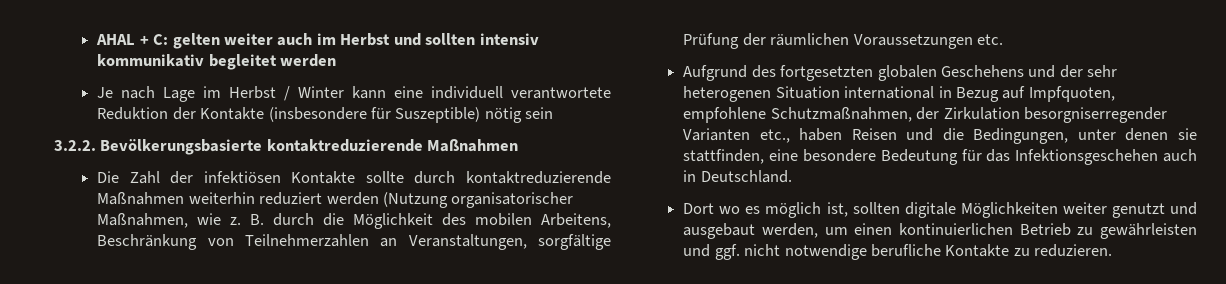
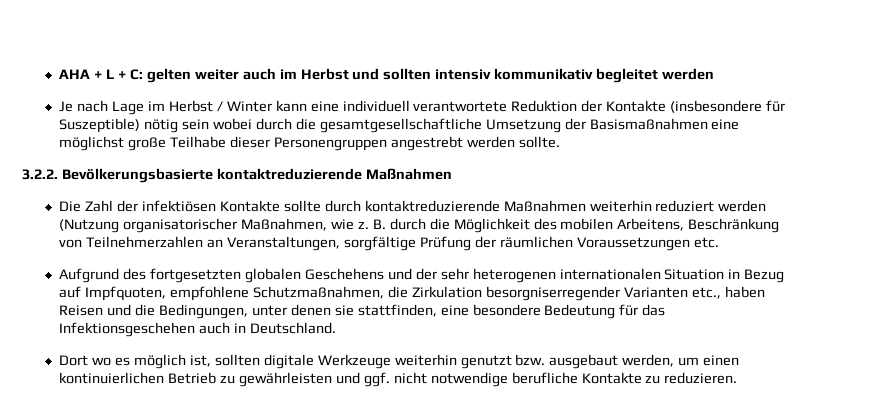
[96,34,136,45] AHAL -> [59,69,115,79] AHA + L
(554, 113) none -> [213,118,740,133] [59,136,560,151] wobei durch die gesamtgesellschaftliche Umsetzung der Basismaßnahmen eine möglichst große Teilhabe dieser Personengruppen angestrebt werden sollte.
[775,86,935,99] Situation international -> [559,268,725,280] internationalen Situation
[916,107,940,120] der -> [387,286,408,298] die
[960,202,1197,218] Möglichkeiten weiter genutzt und -> [317,354,546,369] Werkzeuge weiterhin genutzt bzw.

